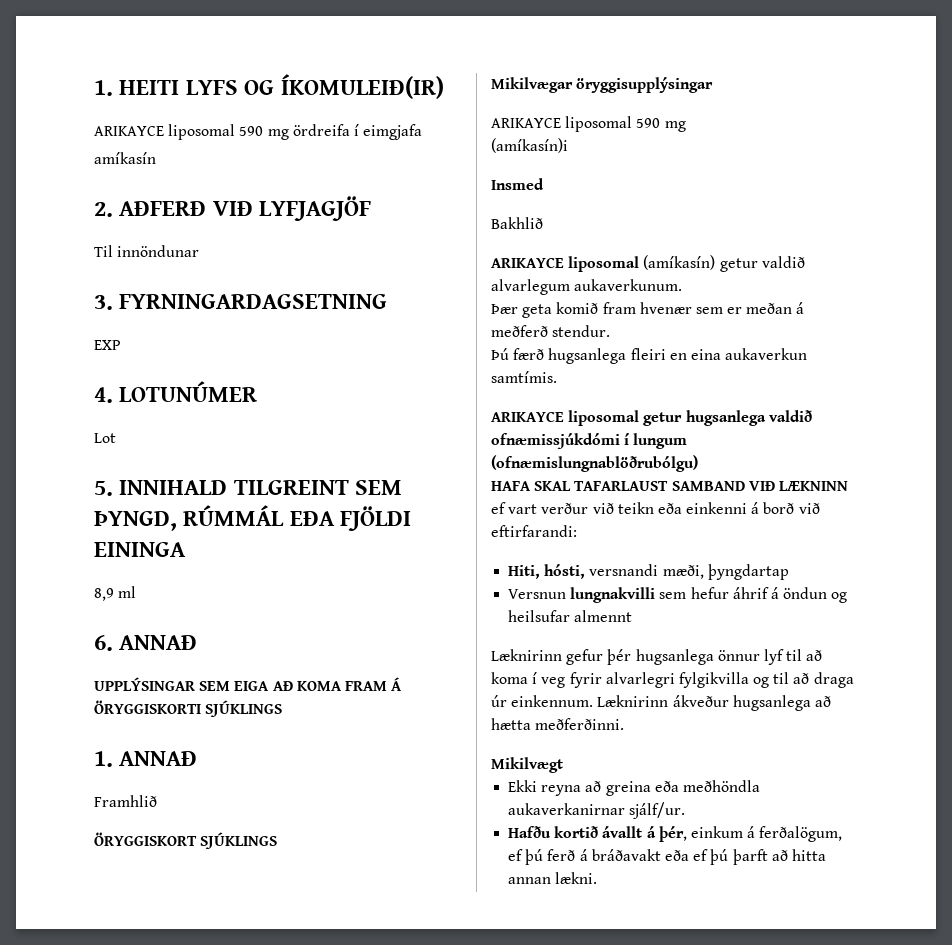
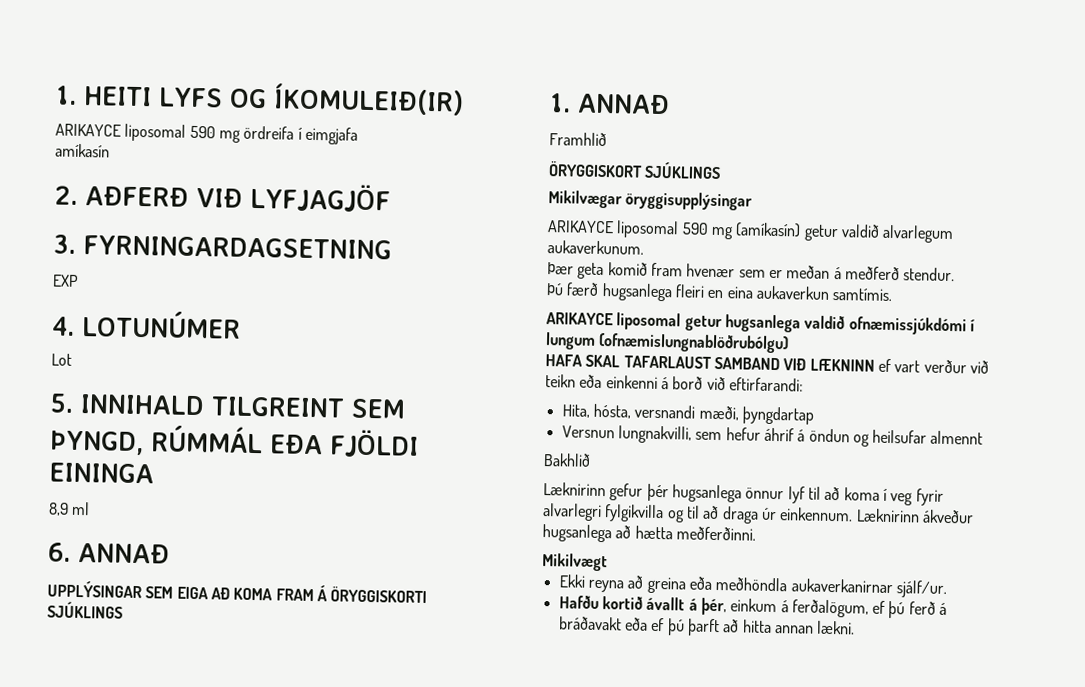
[94,245,200,257] // Til innöndunar -> (391, 197) none
[491,138,568,153] [491,178,544,190] [491,217,543,229] [491,256,640,272] // (amíkasín)i // Insmed // Bakhlið // ARIKAYCE liposomal -> (734, 232) none
[508,564,586,579] Hiti, hósti, -> [561,403,631,419] Hita, hósta,
[570,587,656,603] lungnakvilli -> [617,425,692,444] lungnakvilli,
(633, 616) none -> [543,453,591,467] // Bakhlið

